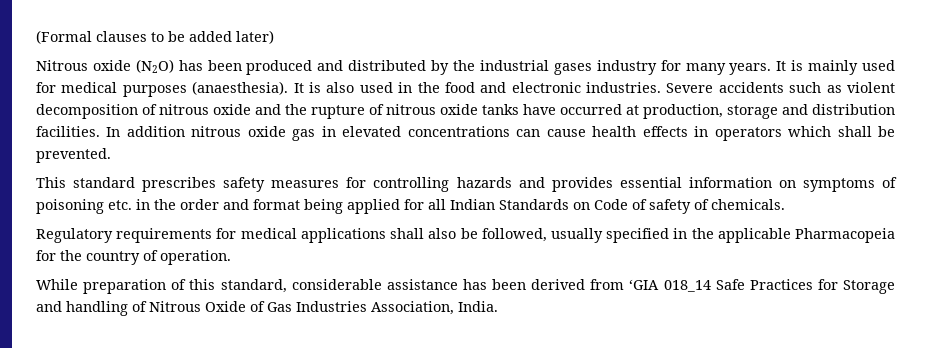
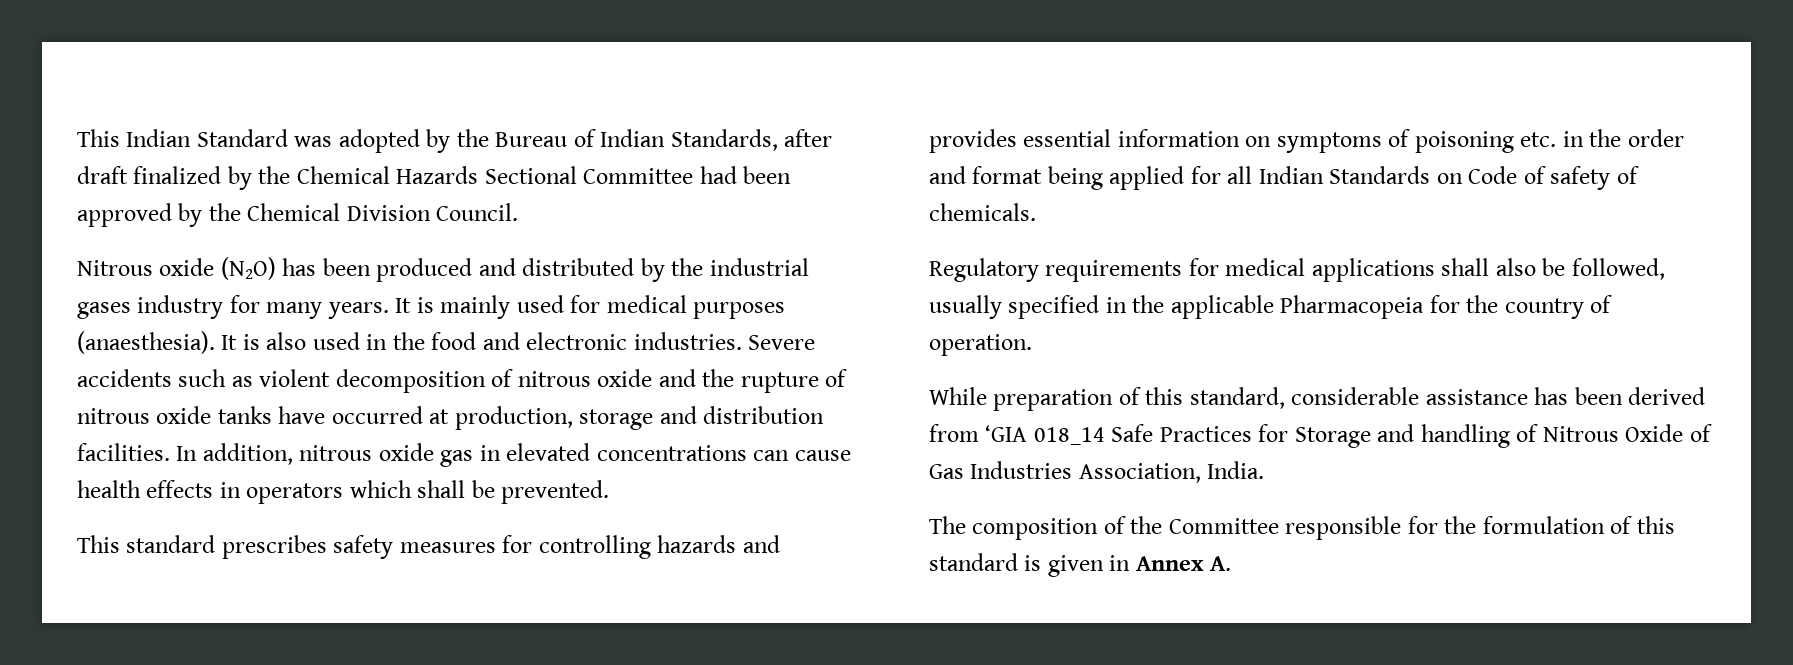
[36,30,274,44] (Formal clauses to be added later) -> [77,129,833,153] [77,166,792,190] [77,203,519,227] This Indian Standard was adopted by the Bureau of Indian Standards, after draft finalized by the Chemical Hazards Sectional Committee had been approved by the Chemical Division Council.
[126,126,185,137] addition -> [202,443,293,465] addition,
(498, 306) none -> [929,516,1675,540] [929,553,1232,577] // The composition of the Committee responsible for the formulation of this standard is given in Annex A.

